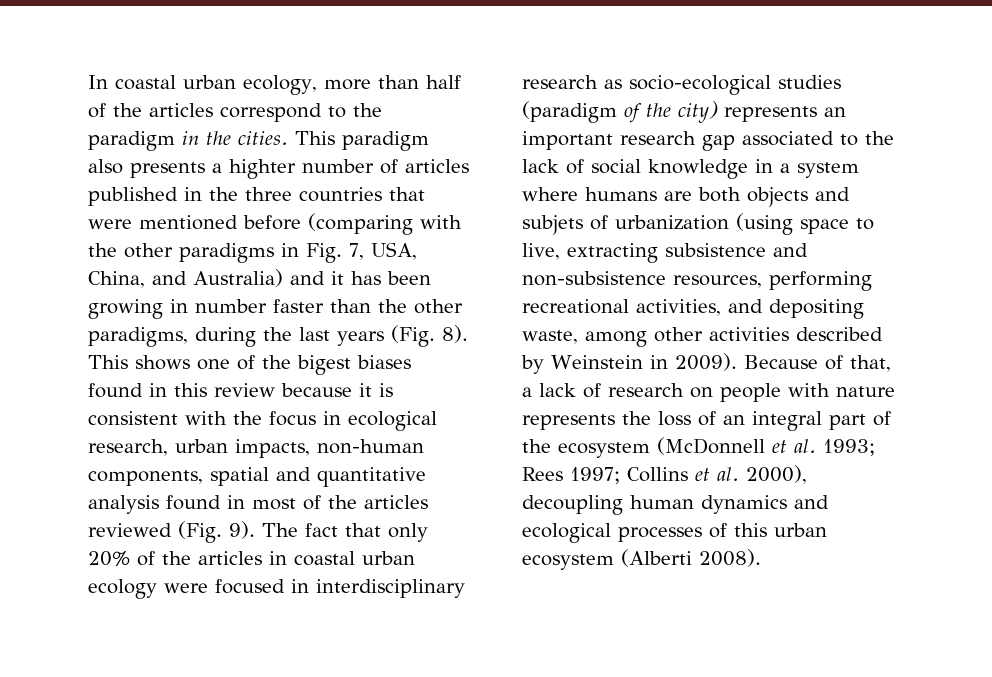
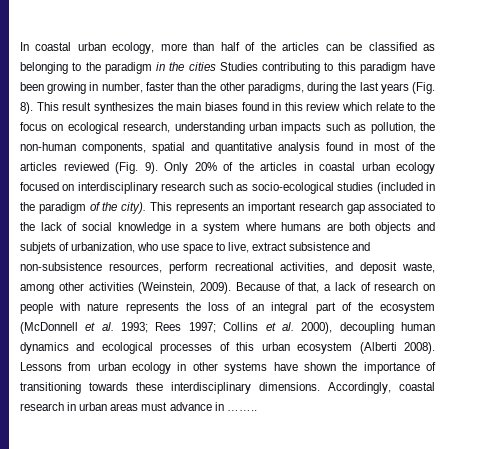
[220,103,322,122] correspond -> [325,42,435,51] [20,62,68,74] can be classified as belonging
[238,131,429,151] [88,159,469,179] [88,187,425,206] [88,213,462,235] [88,242,417,263] [88,269,381,288] cities. This paradigm also presents a highter number of articles published in the three countries that were mentioned before (comparing with the other paradigms in Fig. 7, USA, China, and Australia) and it has -> [188,62,435,74] cities Studies contributing to this paradigm have
[195,299,267,313] number -> [101,82,143,93] number,
[135,355,351,375] shows one of the bigest -> [62,102,202,114] result synthesizes the main
[281,383,393,397] [88,411,227,426] because it is consistent with -> [342,102,417,111] which relate to
[323,411,341,425] in -> [51,124,64,131] on
[175,439,310,458] urban impacts, -> [174,122,435,134] understanding urban impacts such as pollution, the
[262,523,428,542] The fact that only -> [164,162,188,174] Only
[164,579,309,594] were focused in -> [20,182,75,191] focused on
(598, 82) none -> [208,182,233,191] such
[522,101,718,123] (paradigm of the city) -> [376,182,435,194] [20,202,172,214] (included in the paradigm of the city). This
[615,213,793,235] urbanization (using -> [71,242,180,253] urbanization, who use
[567,243,658,263] extracting -> [251,242,287,251] extract
[769,271,872,291] performing -> [168,262,208,274] perform
[769,299,864,319] depositing -> [360,262,398,274] deposit
[796,327,883,341] [521,355,668,374] described by Weinstein in -> [138,282,196,294] (Weinstein,
(761, 558) none -> [20,362,437,374] [20,382,435,394] [20,402,257,411] Lessons from urban ecology in other systems have shown the importance of transitioning towards these interdisciplinary dimensions. Accordingly, coastal research in urban areas must advance in ……..

